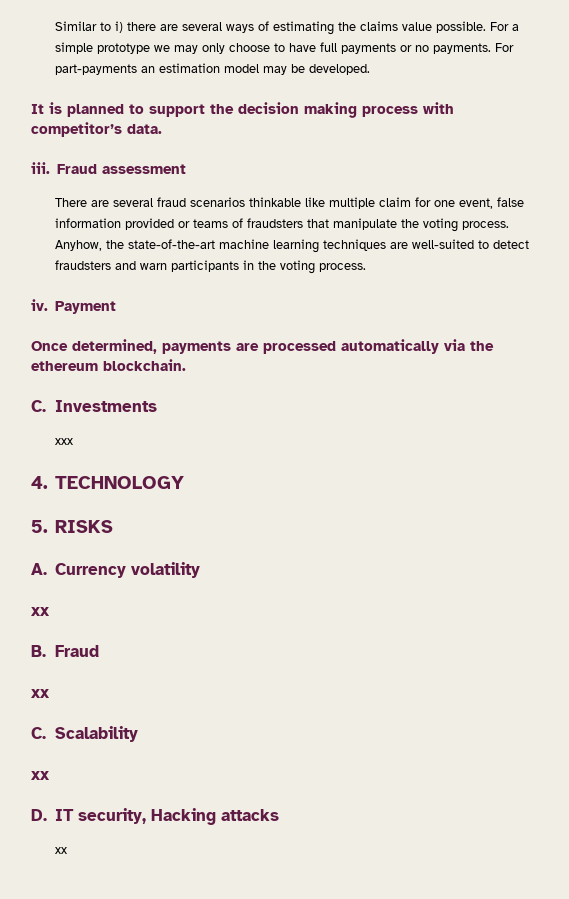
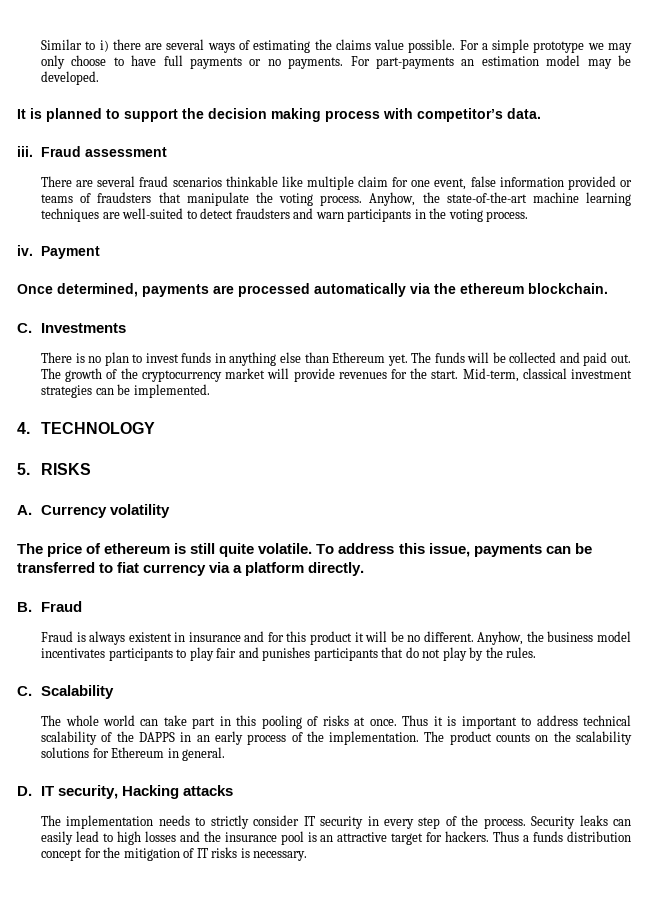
[54,438,73,445] xxx -> [41,352,631,366] [41,368,633,382] [41,384,210,398] There is no plan to invest funds in anything else than Ethereum yet. The funds will be collected and paid out. The growth of the cryptocurrency market will provide revenues for the start. Mid-term, classical investment strategies can be implemented.
[31,607,50,616] [31,645,99,657] [31,689,50,698] [31,726,138,742] [31,771,50,780] xx // B. Fraud // xx // C. Scalability // xx -> [17,543,592,557] [17,562,365,576] [17,601,83,612] [41,631,631,645] [41,647,537,661] [17,685,115,699] [41,715,631,729] [41,731,633,745] [41,747,226,761] The price of ethereum is still quite volatile. To address this issue, payments can be transferred to fiat currency via a platform directly. // B. Fraud // Fraud is always existent in insurance and for this product it will be no different. Anyhow, the business model incentivates participants to play fair and punishes participants that do not play by the rules. // C. Scalability // The whole world can take part in this pooling of risks at once. Thus it is important to address technical scalability of the DAPPS in an early process of the implementation. The product counts on the scalability solutions for Ethereum in general.
[54,847,67,854] xx -> [41,815,632,829] [41,831,631,845] [41,847,308,861] The implementation needs to strictly consider IT security in every step of the process. Security leaks can easily lead to high losses and the insurance pool is an attractive target for hackers. Thus a funds distribution concept for the mitigation of IT risks is necessary.

